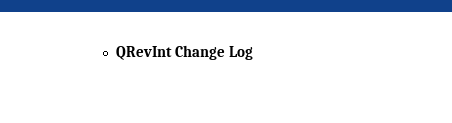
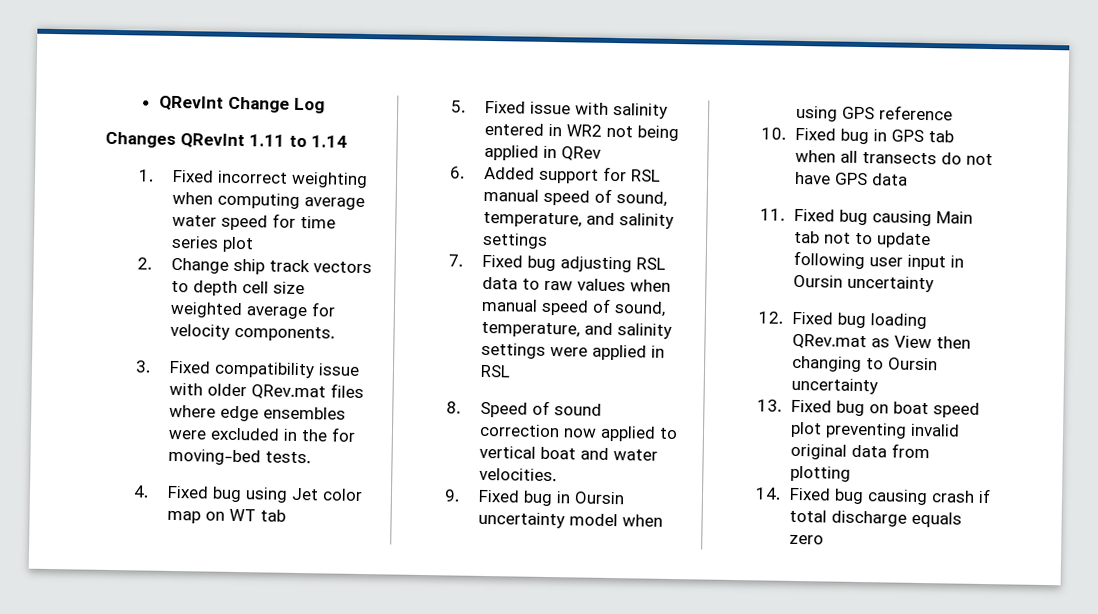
(254, 53) none -> [105,131,347,149] [137,169,368,189] [171,191,365,211] [171,213,336,231] [170,235,254,253] [136,257,372,275] [170,280,305,296] [169,301,336,320] [169,323,335,342] [134,360,360,379] [168,382,364,400] [168,404,346,422] [167,427,356,442] [167,448,311,466] [132,485,363,503] [166,508,286,524] [450,100,668,119] [483,122,679,142] [483,144,601,161] [449,166,661,184] [482,188,667,207] [482,211,674,229] [481,232,548,249] [447,254,666,273] [481,276,671,292] [480,298,666,317] [480,321,672,339] [480,342,665,361] [479,364,511,378] [445,400,602,418] [478,423,678,442] [478,445,658,461] [478,467,557,482] [443,489,625,507] [477,511,663,529] [795,105,953,122] [760,127,954,145] [794,149,993,166] [794,171,908,186] [759,208,973,227] [793,230,931,249] [792,250,964,271] [792,274,934,293] [757,311,927,330] [791,333,971,350] [791,355,938,373] [790,377,878,395] [756,399,980,418] [789,421,960,439] [789,443,930,460] [789,465,851,482] [754,487,991,506] [788,509,962,528] [788,534,824,545] // Changes QRevInt 1.11 to 1.14 // 1. Fixed incorrect weighting when computing average water speed for time series plot // 2. Change ship track vectors to depth cell size weighted average for velocity components. // 3. Fixed compatibility issue with older QRev.mat files where edge ensembles were excluded in the for moving-bed tests. // 4. Fixed bug using Jet color map on WT tab // 5. Fixed issue with salinity entered in WR2 not being applied in QRev // 6. Added support for RSL manual speed of sound, temperature, and salinity settings // 7. Fixed bug adjusting RSL data to raw values when manual speed of sound, temperature, and salinity settings were applied in RSL // 8. Speed of sound correction now applied to vertical boat and water velocities. // 9. Fixed bug in Oursin uncertainty model when using GPS reference // 10. Fixed bug in GPS tab when all transects do not have GPS data // 11. Fixed bug causing Main tab not to update following user input in Oursin uncertainty // 12. Fixed bug loading QRev.mat as View then changing to Oursin uncertainty // 13. Fixed bug on boat speed plot preventing invalid original data from plotting // 14. Fixed bug causing crash if total discharge equals zero

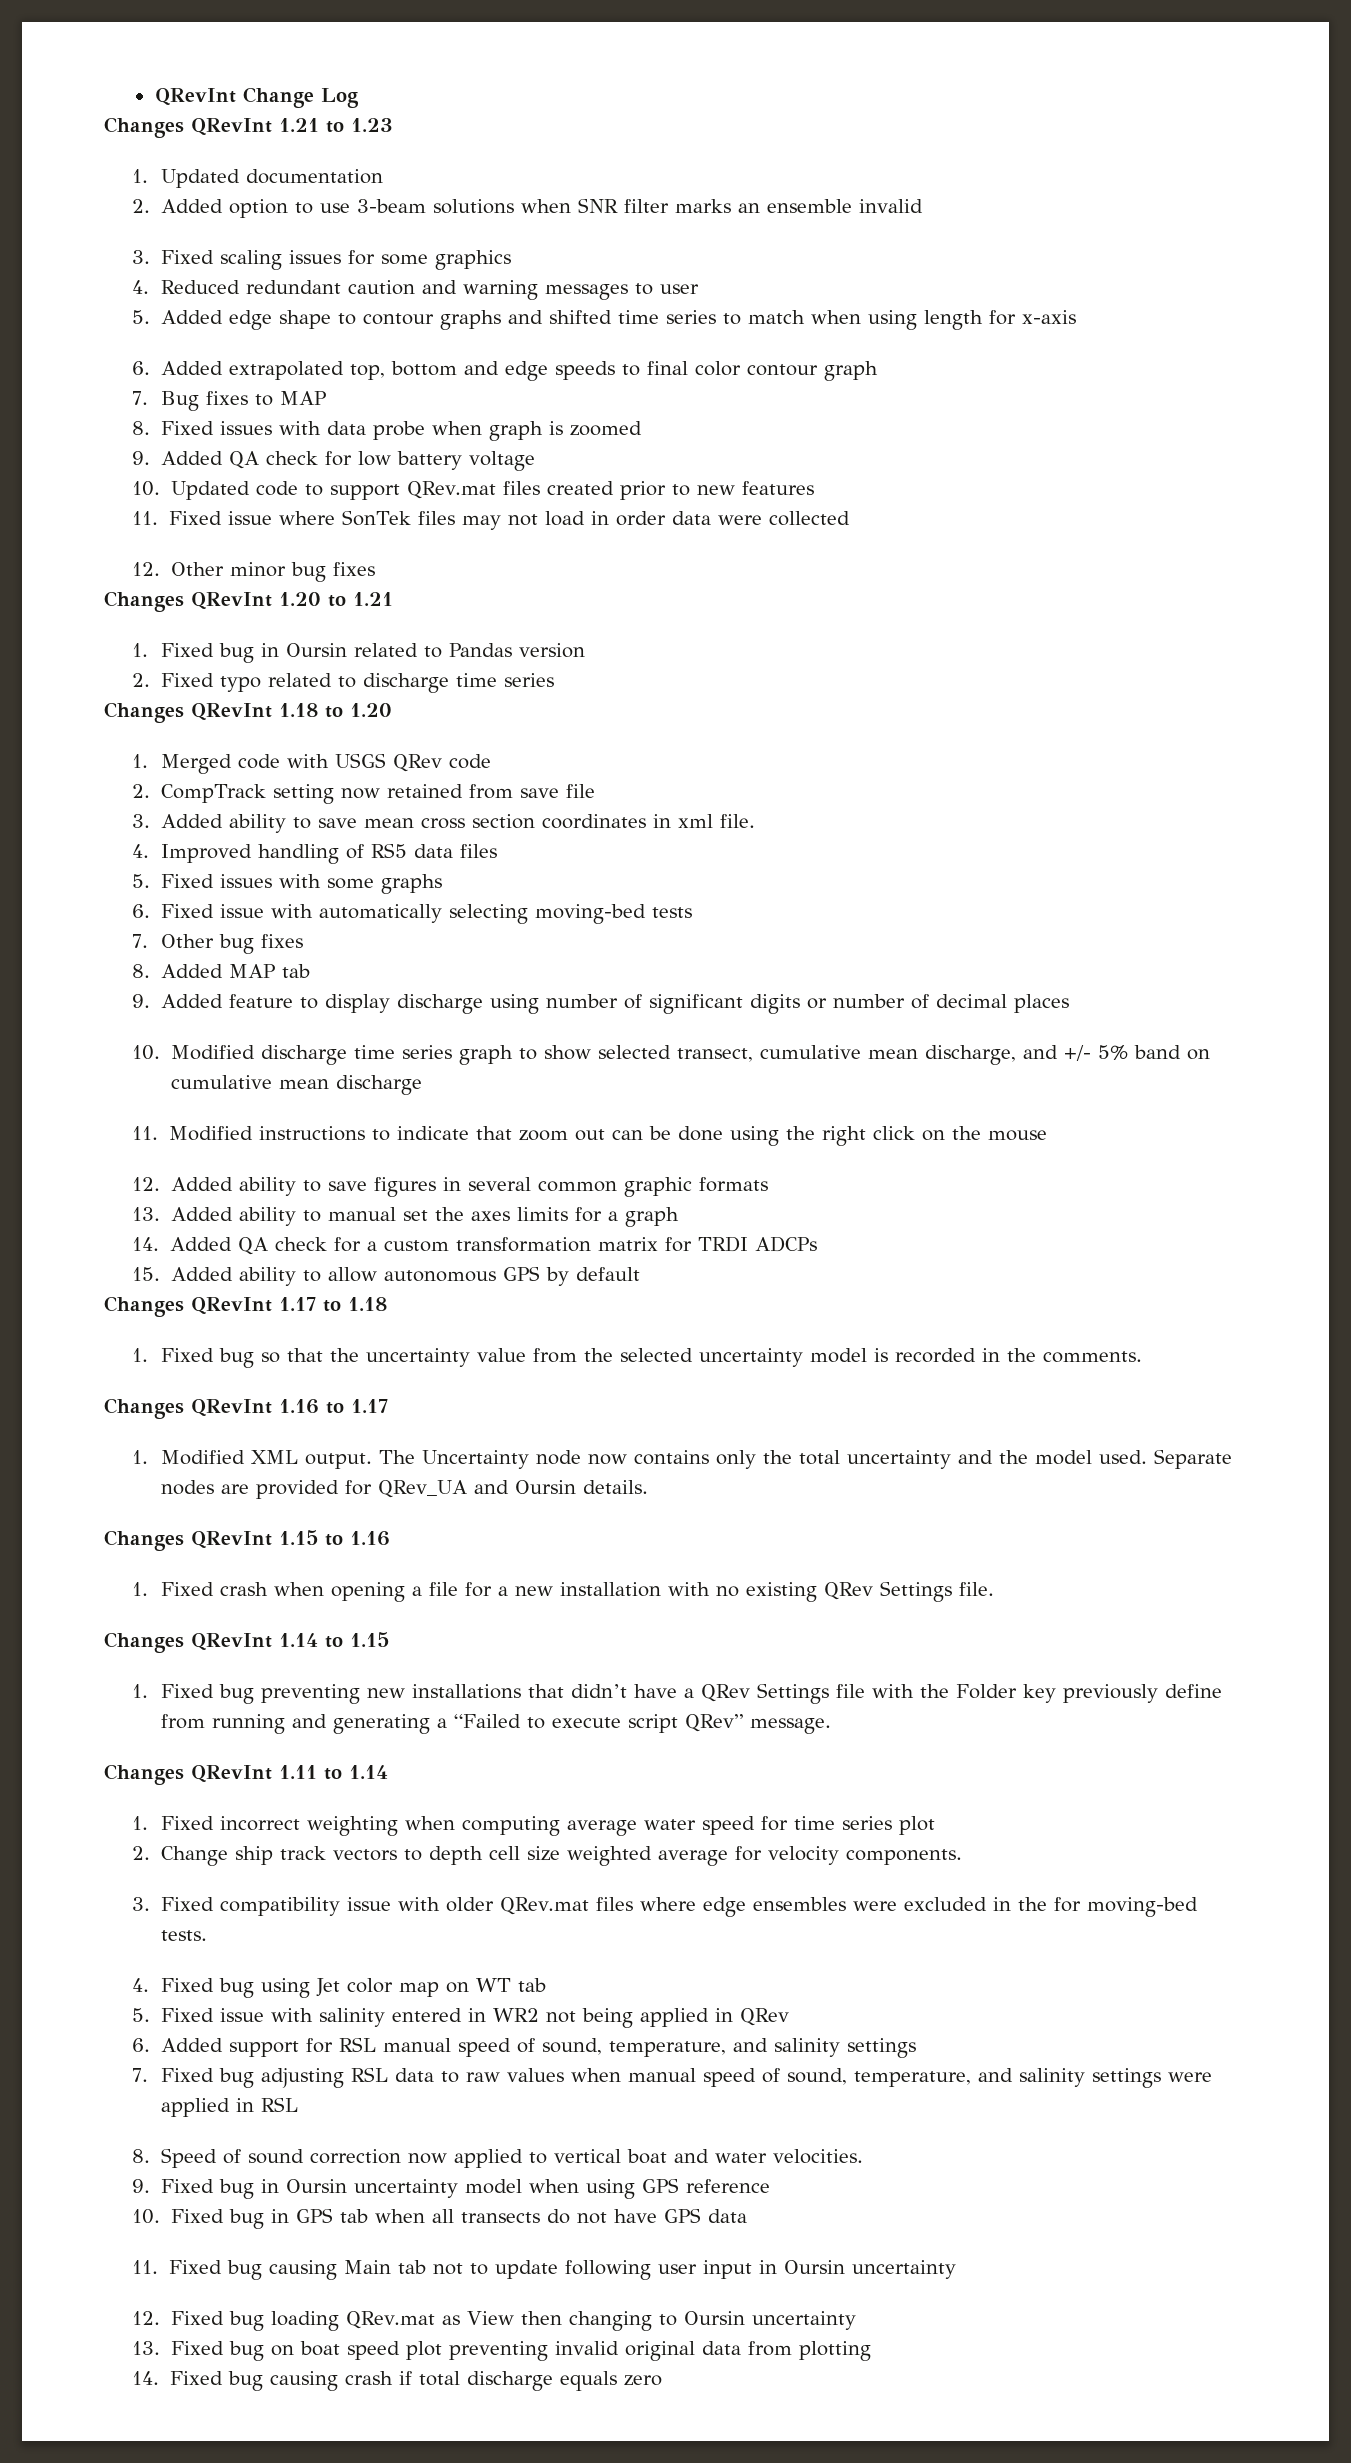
(325, 105) none -> [104,117,393,138] [132,169,383,188] [132,198,923,218] [132,250,511,270] [132,280,699,300] [132,310,1076,330] [132,361,878,381] [132,391,326,411] [132,421,642,441] [132,451,535,471] [132,481,815,500] [132,510,851,530] [132,562,375,582] [104,591,393,612] [132,643,586,663] [132,673,554,693] [104,702,392,723] [132,753,491,774] [132,784,596,804] [132,814,755,833] [132,843,497,864] [132,874,442,894] [132,904,692,924] [132,934,303,954] [132,964,310,978] [132,994,1069,1014] [132,1045,1210,1065] [170,1075,422,1095] [132,1126,1047,1146] [132,1177,768,1197] [132,1207,679,1227] [132,1236,817,1255] [132,1266,640,1286] [104,1296,387,1317] [132,1348,1142,1368] [104,1398,388,1419] [132,1449,1232,1469] [160,1480,648,1499] [104,1530,390,1551] [132,1581,994,1602] [104,1632,389,1653] [132,1683,1222,1704] [160,1714,831,1734] // Changes QRevInt 1.21 to 1.23 // 1. Updated documentation // 2. Added option to use 3-beam solutions when SNR filter marks an ensemble invalid // 3. Fixed scaling issues for some graphics // 4. Reduced redundant caution and warning messages to user // 5. Added edge shape to contour graphs and shifted time series to match when using length for x-axis // 6. Added extrapolated top, bottom and edge speeds to final color contour graph // 7. Bug fixes to MAP // 8. Fixed issues with data probe when graph is zoomed // 9. Added QA check for low battery voltage // 10. Updated code to support QRev.mat files created prior to new features // 11. Fixed issue where SonTek files may not load in order data were collected // 12. Other minor bug fixes // Changes QRevInt 1.20 to 1.21 // 1. Fixed bug in Oursin related to Pandas version // 2. Fixed typo related to discharge time series // Changes QRevInt 1.18 to 1.20 // 1. Merged code with USGS QRev code // 2. CompTrack setting now retained from save file // 3. Added ability to save mean cross section coordinates in xml file. // 4. Improved handling of RS5 data files // 5. Fixed issues with some graphs // 6. Fixed issue with automatically selecting moving-bed tests // 7. Other bug fixes // 8. Added MAP tab // 9. Added feature to display discharge using number of significant digits or number of decimal places // 10. Modified discharge time series graph to show selected transect, cumulative mean discharge, and +/- 5% band on cumulative mean discharge // 11. Modified instructions to indicate that zoom out can be done using the right click on the mouse // 12. Added ability to save figures in several common graphic formats // 13. Added ability to manual set the axes limits for a graph // 14. Added QA check for a custom transformation matrix for TRDI ADCPs // 15. Added ability to allow autonomous GPS by default // Changes QRevInt 1.17 to 1.18 // 1. Fixed bug so that the uncertainty value from the selected uncertainty model is recorded in the comments. // Changes QRevInt 1.16 to 1.17 // 1. Modified XML output. The Uncertainty node now contains only the total uncertainty and the model used. Separate nodes are provided for QRev_UA and Oursin details. // Changes QRevInt 1.15 to 1.16 // 1. Fixed crash when opening a file for a new installation with no existing QRev Settings file. // Changes QRevInt 1.14 to 1.15 // 1. Fixed bug preventing new installations that didn’t have a QRev Settings file with the Folder key previously define from running and generating a “Failed to execute script QRev” message.

